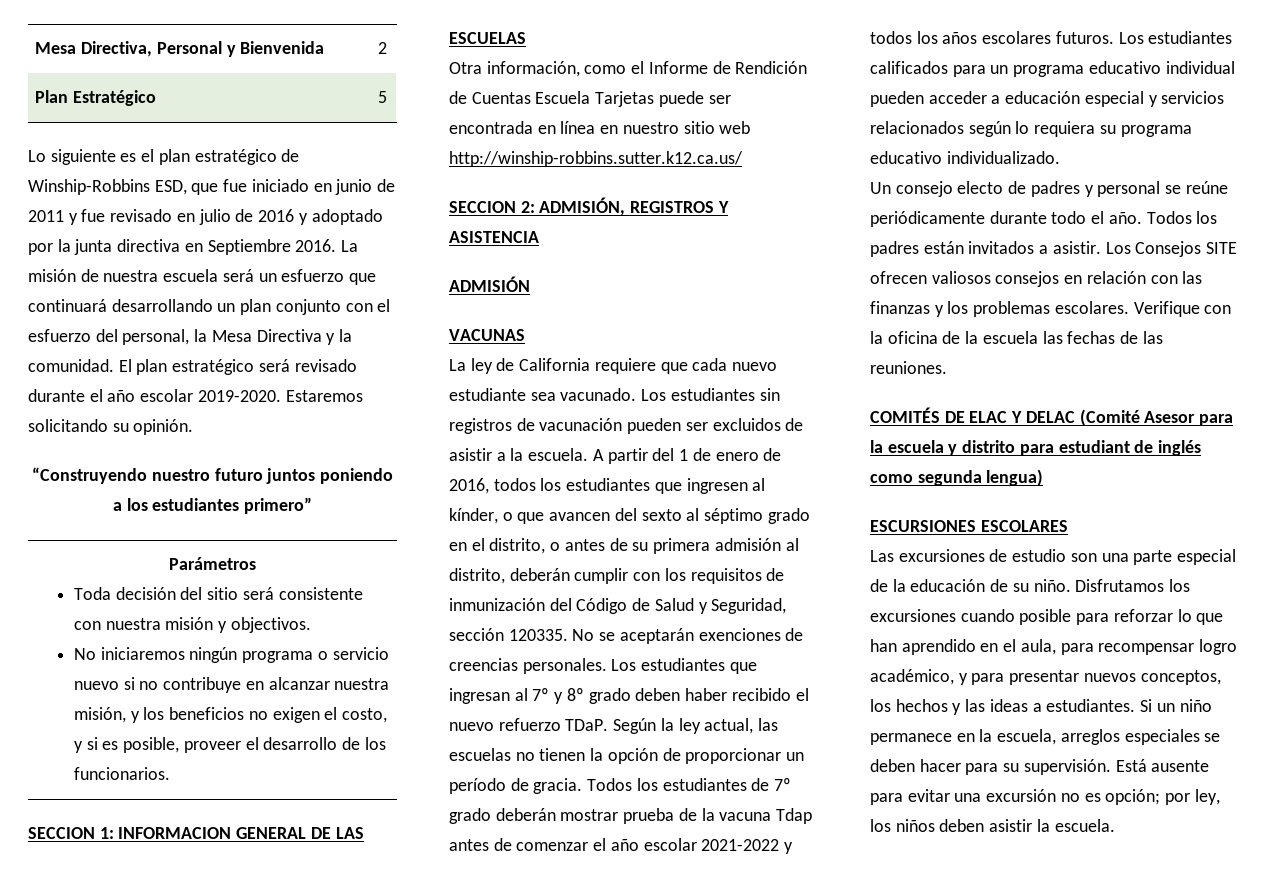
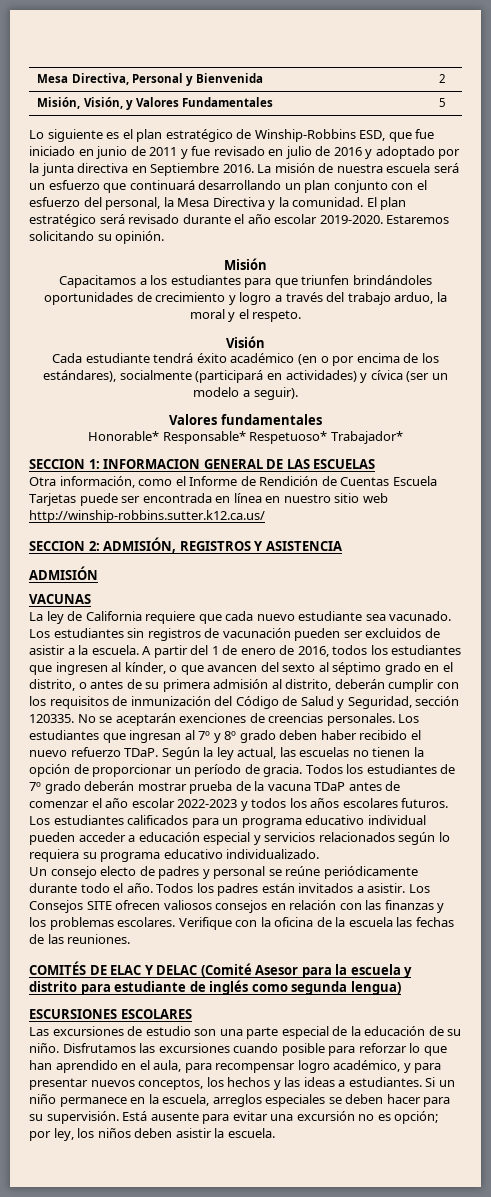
[35,90,157,106] Plan Estratégico -> [37,97,273,110] Misión, Visión, y Valores Fundamentales
[32,467,393,484] [112,497,313,514] [169,557,256,570] [74,587,363,600] [74,617,311,633] [74,647,389,663] [74,677,390,693] [74,707,388,723] [74,737,386,753] [74,767,171,780] “Construyendo nuestro futuro juntos poniendo a los estudiantes primero” // Parámetros // Toda decisión del sitio será consistente con nuestra misión y objectivos. // No iniciaremos ningún programa o servicio nuevo si no contribuye en alcanzar nuestra misión, y los beneficios no exigen el costo, y si es posible, proveer el desarrollo de los funcionarios. -> [224,258,267,270] [59,275,432,288] [44,292,447,305] [189,309,302,322] [226,336,265,348] [52,353,439,366] [43,370,448,383] [193,387,298,400] [169,414,322,425] [88,431,403,444] Misión // Capacitamos a los estudiantes para que triunfen brindándoles oportunidades de crecimiento y logro a través del trabajo arduo, la moral y el respeto. // Visión // Cada estudiante tendrá éxito académico (en o por encima de los estándares), socialmente (participará en actividades) y cívica (ser un modelo a seguir). // Valores fundamentales // Honorable* Responsable* Respetuoso* Trabajador*
[776,808,813,824] Tdap -> [314,782,346,791] TDaP
[701,839,780,851] 2021-2022 -> [177,799,238,808] 2022-2023
[1058,440,1130,453] estudiant -> [114,981,187,992] estudiante
[1169,579,1191,592] los -> [139,1043,156,1053] las

